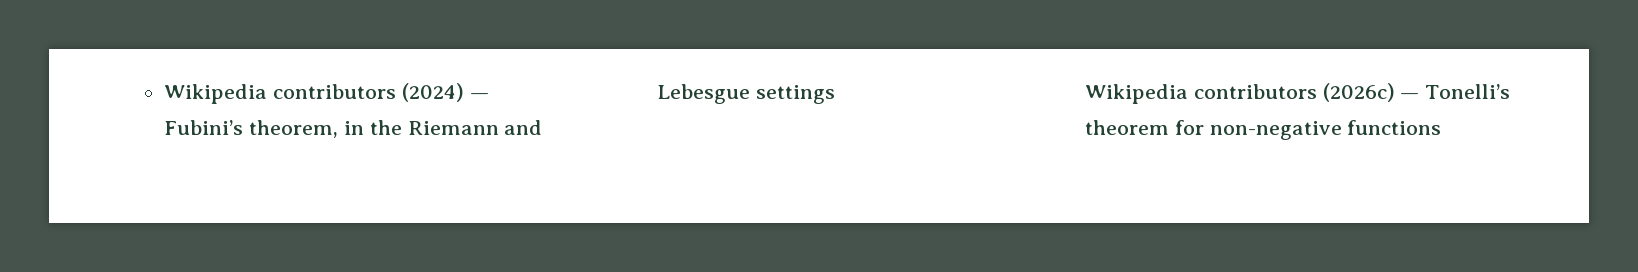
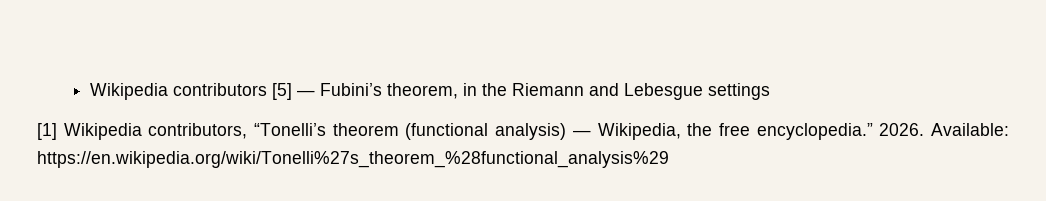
[164,83,464,104] Wikipedia contributors (2024) -> [89,83,292,100] Wikipedia contributors [5]
[1085,83,1511,104] [1085,120,1442,140] Wikipedia contributors (2026c) — Tonelli’s theorem for non-negative functions -> [37,123,1010,140] [37,151,669,168] [1] Wikipedia contributors, “Tonelli’s theorem (functional analysis) — Wikipedia, the free encyclopedia.” 2026. Available: https://en.wikipedia.org/wiki/Tonelli%27s_theorem_%28functional_analysis%29

